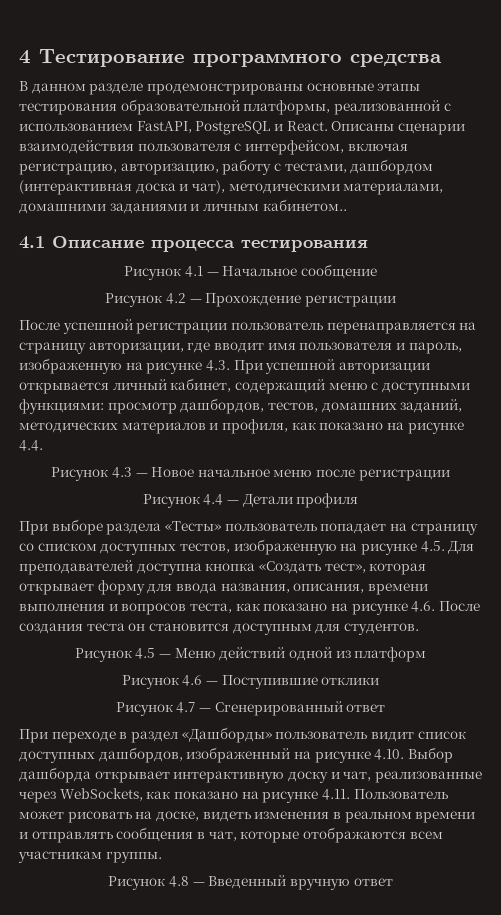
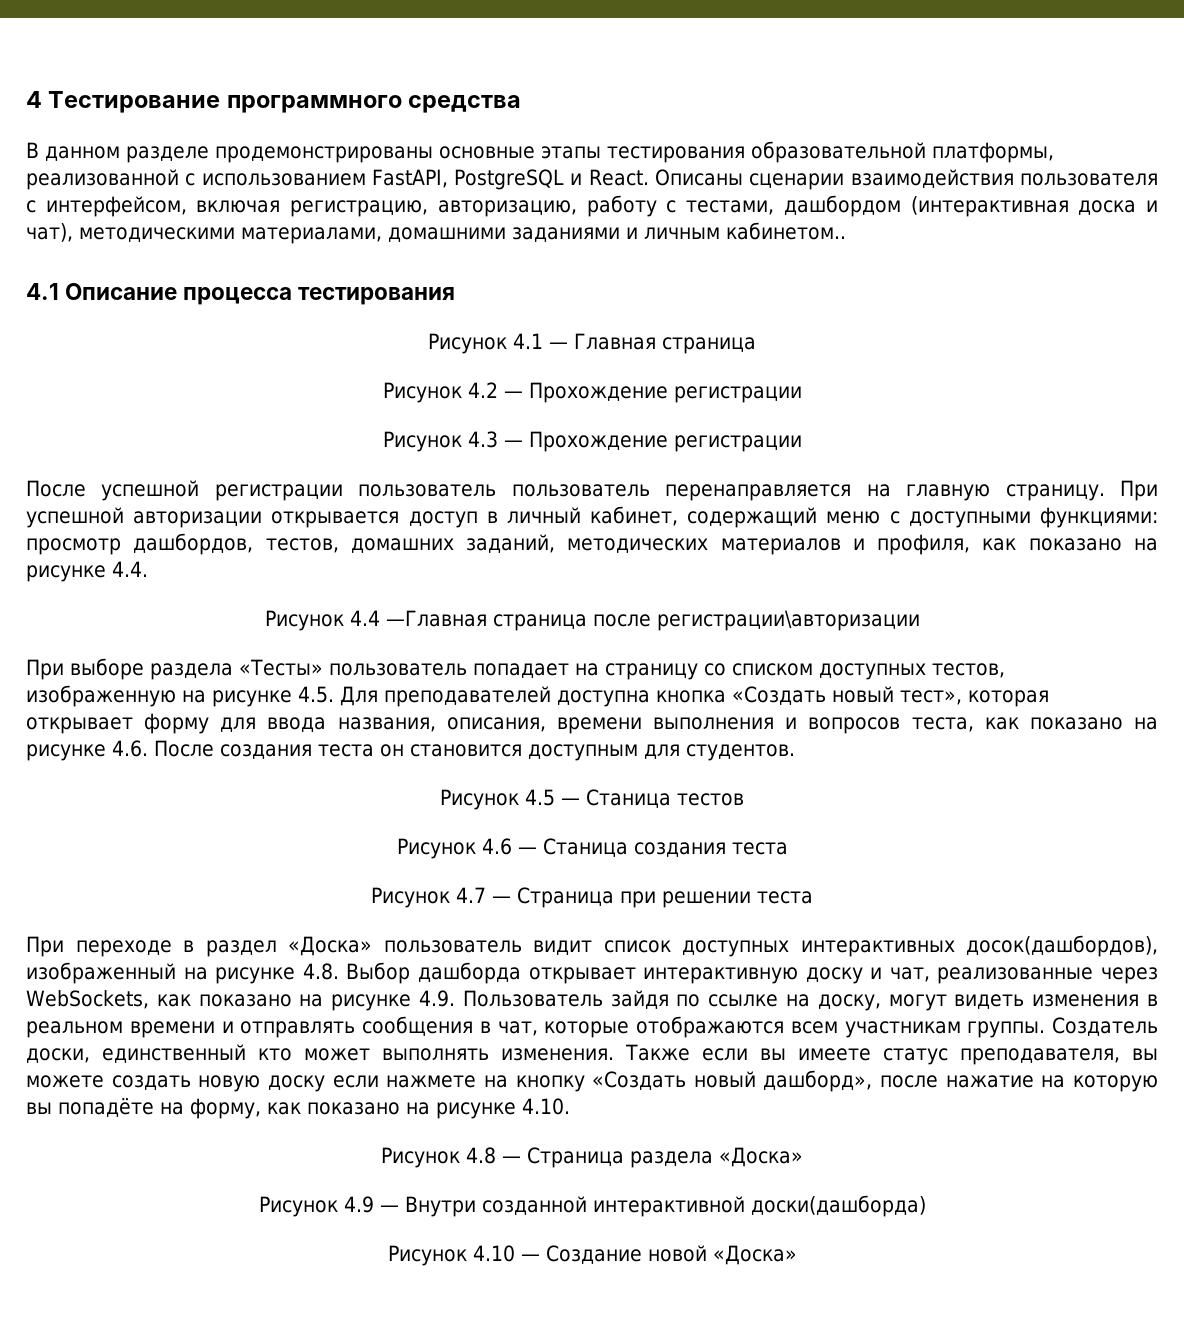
[222,264,377,279] Начальное сообщение -> [574,333,756,354] Главная страница
(396, 301) none -> [382,431,802,452] // Рисунок 4.3 — Прохождение регистрации
(323, 326) none -> [511,484,650,497] пользователь
[19,342,462,354] [19,358,230,374] страницу авторизации, где вводит имя пользователя и пароль, изображенную на рисунке 4.3. -> [906,484,1105,501] главную страницу.
(109, 388) none -> [408,511,498,528] доступ в
[111,467,450,481] [142,493,359,508] 4.3 — Новое начальное меню после регистрации // Рисунок 4.4 — Детали профиля -> [349,610,920,631] 4.4 —Главная страница после регистрации\авторизации
(321, 567) none -> [832,686,894,703] новый
[174,647,427,662] Меню действий одной из платформ -> [586,789,744,808] Станица тестов
[221,675,380,689] Поступившие отклики -> [542,838,788,857] Станица создания теста
[214,701,386,716] Сгенерированный ответ -> [517,887,813,908] Страница при решении теста
[181,727,272,743] «Дашборды» -> [288,936,372,956] «Доска»
[98,747,183,763] дашбордов, -> [800,935,1158,957] интерактивных досок(дашбордов),
[374,749,405,760] 4.10. -> [302,963,339,980] 4.8.
[321,789,448,800] [19,811,199,823] 4.11. Пользователь может рисовать на доске, -> [418,990,947,1011] 4.9. Пользователь зайдя по ссылке на доску, могут
[108,875,393,890] // Рисунок 4.8 — Введенный вручную ответ -> [1052,1017,1158,1036] [26,1044,1158,1065] [26,1070,1158,1092] [26,1098,570,1119] [381,1147,803,1168] [258,1195,926,1217] [387,1245,797,1266] Создатель доски, единственный кто может выполнять изменения. Также если вы имеете статус преподавателя, вы можете создать новую доску если нажмете на кнопку «Создать новый дашборд», после нажатие на которую вы попадёте на форму, как показано на рисунке 4.10. // Рисунок 4.8 — Страница раздела «Доска» // Рисунок 4.9 — Внутри созданной интерактивной доски(дашборда) // Рисунок 4.10 — Создание новой «Доска»

